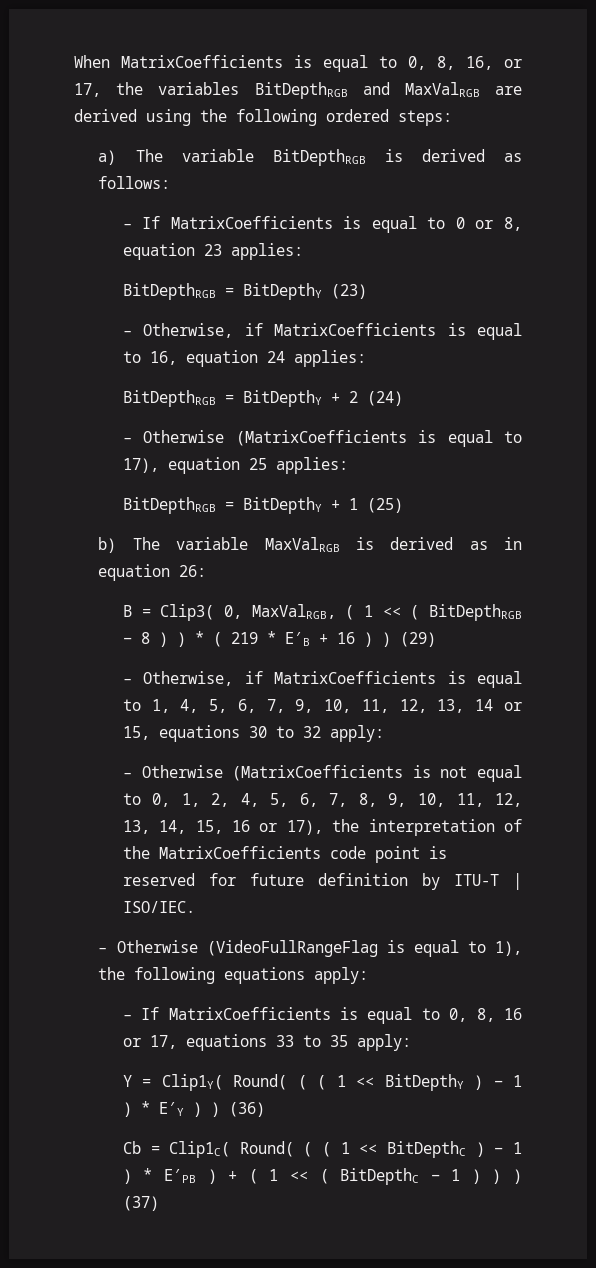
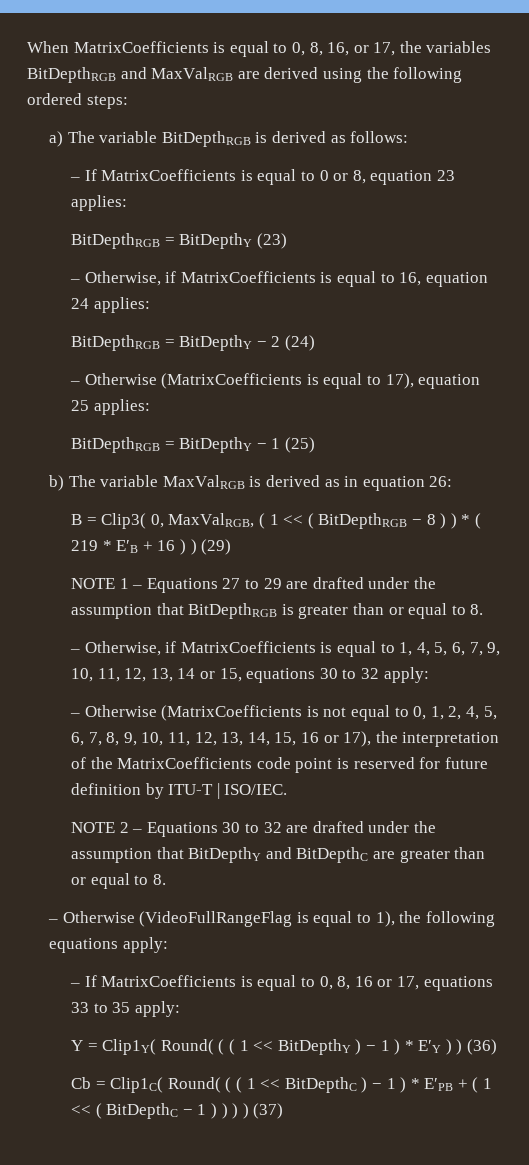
[330,393,340,403] + -> [256,341,267,347] −
[330,500,340,510] + -> [256,443,267,449] −
(436, 639) none -> [71,577,436,593] [71,603,484,619] // NOTE 1 – Equations 27 to 29 are drafted under the assumption that BitDepthRGB is greater than or equal to 8.
(195, 907) none -> [71,821,436,837] [71,847,486,863] [71,873,166,889] // NOTE 2 – Equations 30 to 32 are drafted under the assumption that BitDepthY and BitDepthC are greater than or equal to 8.
[207,1169,217,1184] ) -> (454, 1084) none
(522, 1176) none -> [242,1103,249,1119] )

